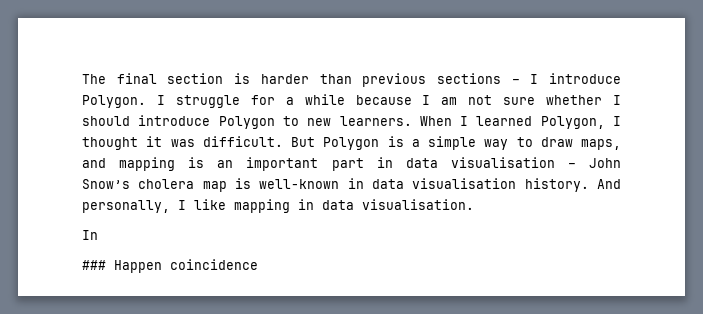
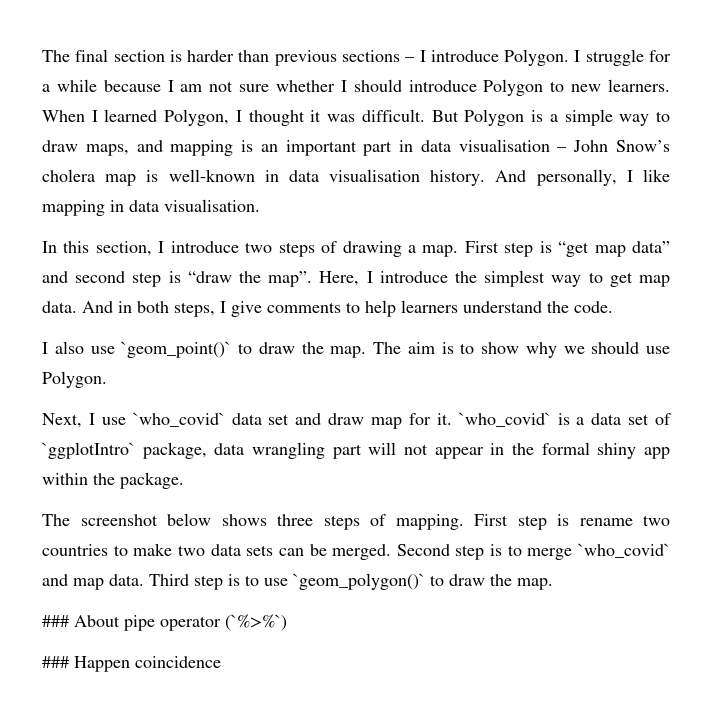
(98, 235) none -> [63,241,670,257] [42,270,670,287] [42,300,613,317] [42,341,670,358] [42,371,107,388] [42,412,671,429] [42,442,670,459] [42,472,184,489] [42,513,670,530] [42,543,671,560] [42,573,553,590] [42,614,287,631] this section, I introduce two steps of drawing a map. First step is “get map data” and second step is “draw the map”. Here, I introduce the simplest way to get map data. And in both steps, I give comments to help learners understand the code. // I also use `geom_point()` to draw the map. The aim is to show why we should use Polygon. // Next, I use `who_covid` data set and draw map for it. `who_covid` is a data set of `ggplotIntro` package, data wrangling part will not appear in the formal shiny app within the package. // The screenshot below shows three steps of mapping. First step is rename two countries to make two data sets can be merged. Second step is to merge `who_covid` and map data. Third step is to use `geom_polygon()` to draw the map. // ### About pipe operator (`%>%`)

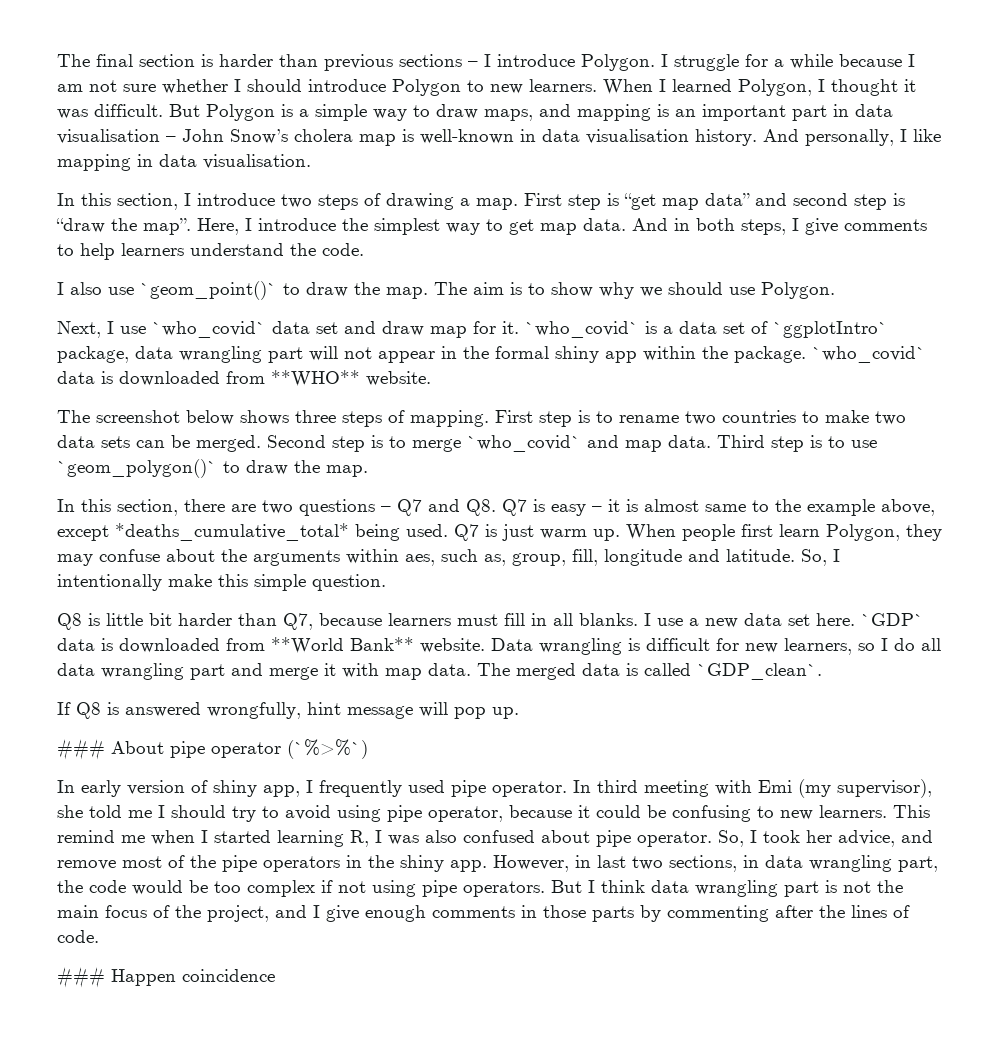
(184, 480) none -> [812,346,926,363] [57,370,431,387] `who_covid` data is downloaded from **WHO** website.
(569, 520) none -> [596,411,613,423] to
(553, 584) none -> [57,499,935,516] [57,523,942,541] [57,549,840,566] [57,574,386,591] [57,613,924,630] [57,637,941,655] [57,663,822,680] [57,702,519,719] // In this section, there are two questions – Q7 and Q8. Q7 is easy – it is almost same to the example above, except *deaths_cumulative_total* being used. Q7 is just warm up. When people first learn Polygon, they may confuse about the arguments within aes, such as, group, fill, longitude and latitude. So, I intentionally make this simple question. // Q8 is little bit harder than Q7, because learners must fill in all blanks. I use a new data set here. `GDP` data is downloaded from **World Bank** website. Data wrangling is difficult for new learners, so I do all data wrangling part and merge it with map data. The merged data is called `GDP_clean`. // If Q8 is answered wrongfully, hint message will pop up.
(287, 622) none -> [57,779,932,798] [57,805,930,822] [57,830,933,847] [57,855,938,872] [57,880,903,897] [57,905,910,922] [57,930,99,943] // In early version of shiny app, I frequently used pipe operator. In third meeting with Emi (my supervisor), she told me I should try to avoid using pipe operator, because it could be confusing to new learners. This remind me when I started learning R, I was also confused about pipe operator. So, I took her advice, and remove most of the pipe operators in the shiny app. However, in last two sections, in data wrangling part, the code would be too complex if not using pipe operators. But I think data wrangling part is not the main focus of the project, and I give enough comments in those parts by commenting after the lines of code.

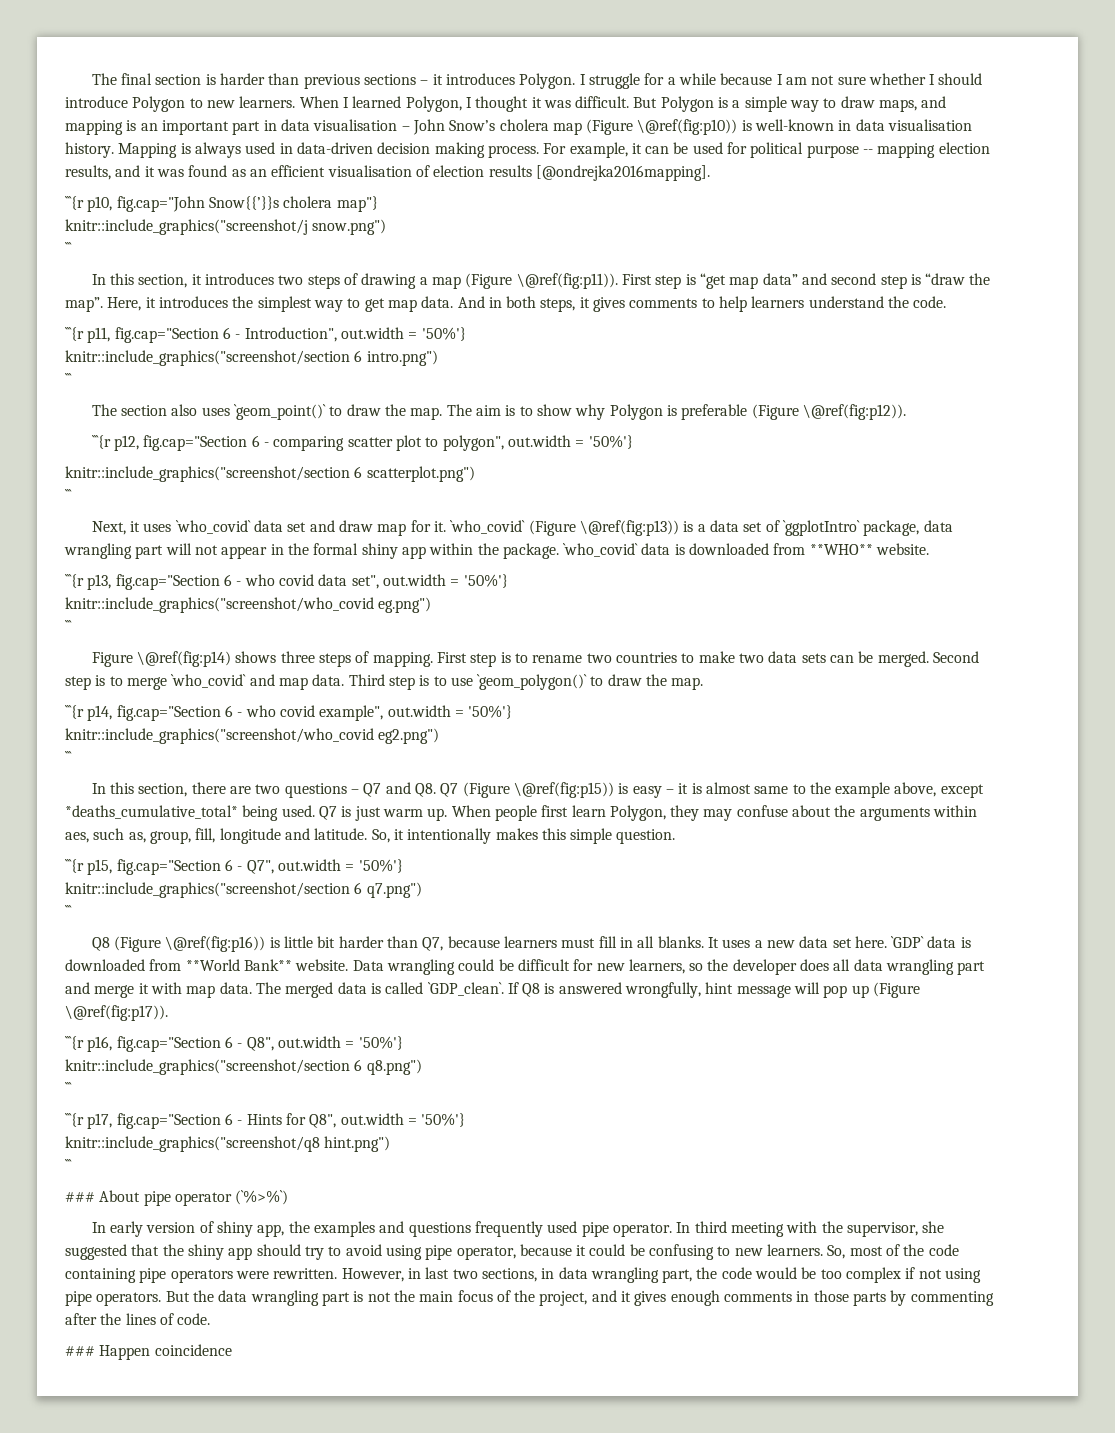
[484,54,575,67] I introduce -> [432,73,516,85] it introduces
(396, 140) none -> [586,119,738,135] (Figure \@ref(fig:p10))
[763,129,941,146] [57,154,311,171] [57,193,275,210] And personally, I like mapping in data visualisation. // In this section, I introduce -> [118,142,990,158] [65,165,710,181] [65,196,378,212] [65,219,387,235] [65,242,72,254] [91,273,275,288] Mapping is always used in data-driven decision making process. For example, it can be used for political purpose -- mapping election results, and it was found as an efficient visualisation of election results [@ondrejka2016mapping]. // ```{r p10, fig.cap="John Snow{{’}}s cholera map"} // knitr::include_graphics("screenshot/j snow.png") // ``` // In this section, it introduces
[476,198,518,210] map. -> [432,273,618,289] map (Figure \@ref(fig:p11)).
[245,218,336,231] I introduce -> [145,296,228,308] it introduces
[792,218,838,235] I give -> [579,297,626,312] it gives
[57,282,134,295] I also use -> [65,327,466,343] [65,350,438,366] [65,373,72,385] [91,404,230,416] ```{r p11, fig.cap="Section 6 - Introduction", out.width = '50%'} // knitr::include_graphics("screenshot/section 6 intro.png") // ``` // The section also uses
[640,282,835,299] we should use Polygon. -> [609,404,906,420] [91,435,633,451] [65,466,475,482] [65,489,72,501] Polygon is preferable (Figure \@ref(fig:p12)). // ```{r p12, fig.cap="Section 6 - comparing scatter plot to polygon", out.width = '50%'} // knitr::include_graphics("screenshot/section 6 scatterplot.png") // ```
[107,321,146,334] I use -> [130,521,172,532] it uses
(639, 329) none -> [528,520,679,536] (Figure \@ref(fig:p13))
[57,410,234,425] The screenshot below -> [65,574,508,590] [65,597,432,613] [65,620,72,632] [91,651,232,667] ```{r p13, fig.cap="Section 6 - who covid data set", out.width = '50%'} // knitr::include_graphics("screenshot/who_covid eg.png") // ``` // Figure \@ref(fig:p14)
(368, 471) none -> [65,705,513,721] [65,728,440,744] [65,751,72,763] // ```{r p14, fig.cap="Section 6 - who covid example", out.width = '50%'} // knitr::include_graphics("screenshot/who_covid eg2.png") // ```
(527, 507) none -> [462,782,614,798] (Figure \@ref(fig:p15))
[833,549,840,562] [57,574,212,591] I intentionally make -> [393,828,538,844] it intentionally makes
[57,613,82,630] // Q8 -> [65,859,403,875] [65,882,422,898] [65,905,72,917] [91,936,266,952] // ```{r p15, fig.cap="Section 6 - Q7", out.width = '50%'} // knitr::include_graphics("screenshot/section 6 q7.png") // ``` // Q8 (Figure \@ref(fig:p16))
[644,613,683,626] I use -> [707,937,751,948] It uses
[628,638,640,651] is -> [458,959,514,971] could be
[881,638,915,651] I do -> [707,959,830,975] the developer does
(822, 671) // -> (504, 989) none
[492,707,519,719] up. -> [851,982,921,998] [65,1005,168,1021] [65,1036,403,1052] [65,1059,422,1075] [65,1082,72,1094] [65,1113,466,1129] [65,1136,391,1152] [65,1159,72,1171] up (Figure \@ref(fig:p17)). // ```{r p16, fig.cap="Section 6 - Q8", out.width = '50%'} // knitr::include_graphics("screenshot/section 6 q8.png") // ``` // ```{r p17, fig.cap="Section 6 - Hints for Q8", out.width = '50%'} // knitr::include_graphics("screenshot/q8 hint.png") // ```
[306,780,313,793] I -> [288,1221,471,1237] the examples and questions
[758,779,932,798] [57,805,165,818] Emi (my supervisor), she told me I -> [821,1221,945,1237] [65,1244,253,1260] the supervisor, she suggested that the shiny app
[893,805,930,818] [57,830,933,847] [57,855,487,872] This remind me when I started learning R, I was also confused about pipe operator. So, I took her advice, and remove most of the pipe operators in the shiny app. -> [827,1244,959,1259] [65,1268,338,1283] So, most of the code containing pipe operators were rewritten.
[588,880,645,893] I think -> [192,1290,214,1302] the
[313,905,359,922] I give -> [621,1291,667,1306] it gives

